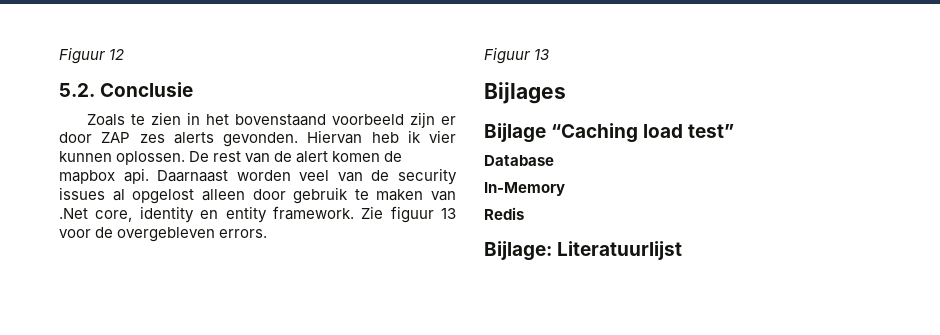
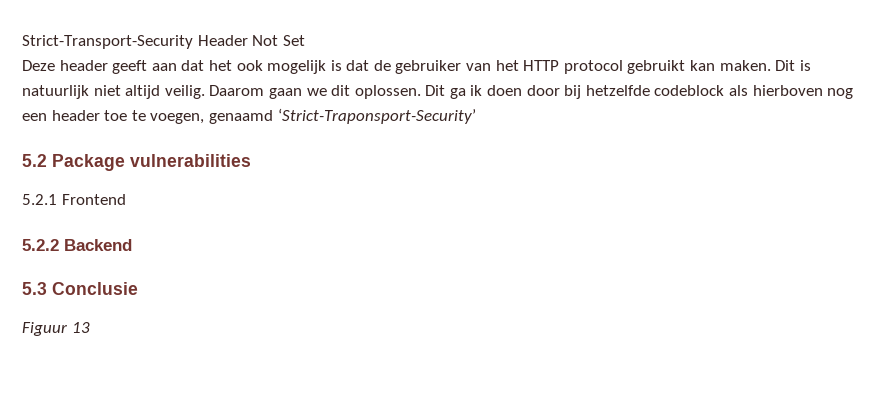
[59,47,125,64] [59,82,194,97] [86,112,457,128] [59,130,456,147] [59,151,403,165] [59,168,457,185] [59,187,456,204] [59,206,456,223] [59,227,268,242] [484,47,550,64] [484,82,566,104] [484,123,735,143] [484,155,554,166] [484,182,565,196] [484,207,524,220] [484,241,683,261] Figuur 12 // 5.2. Conclusie // Zoals te zien in het bovenstaand voorbeeld zijn er door ZAP zes alerts gevonden. Hiervan heb ik vier kunnen oplossen. De rest van de alert komen de mapbox api. Daarnaast worden veel van de security issues al opgelost alleen door gebruik te maken van .Net core, identity en entity framework. Zie figuur 13 voor de overgebleven errors. // Figuur 13 // Bijlages // Bijlage “Caching load test” // Database // In-Memory // Redis // Bijlage: Literatuurlijst -> [22,35,305,49] [22,60,811,74] [22,85,854,99] [22,108,476,124] [22,154,251,171] [22,194,126,205] [22,239,132,251] [22,282,138,295] [22,322,90,336] Strict-Transport-Security Header Not Set // Deze header geeft aan dat het ook mogelijk is dat de gebruiker van het HTTP protocol gebruikt kan maken. Dit is natuurlijk niet altijd veilig. Daarom gaan we dit oplossen. Dit ga ik doen door bij hetzelfde codeblock als hierboven nog een header toe te voegen, genaamd ‘Strict-Traponsport-Security’ // 5.2 Package vulnerabilities // 5.2.1 Frontend // 5.2.2 Backend // 5.3 Conclusie // Figuur 13

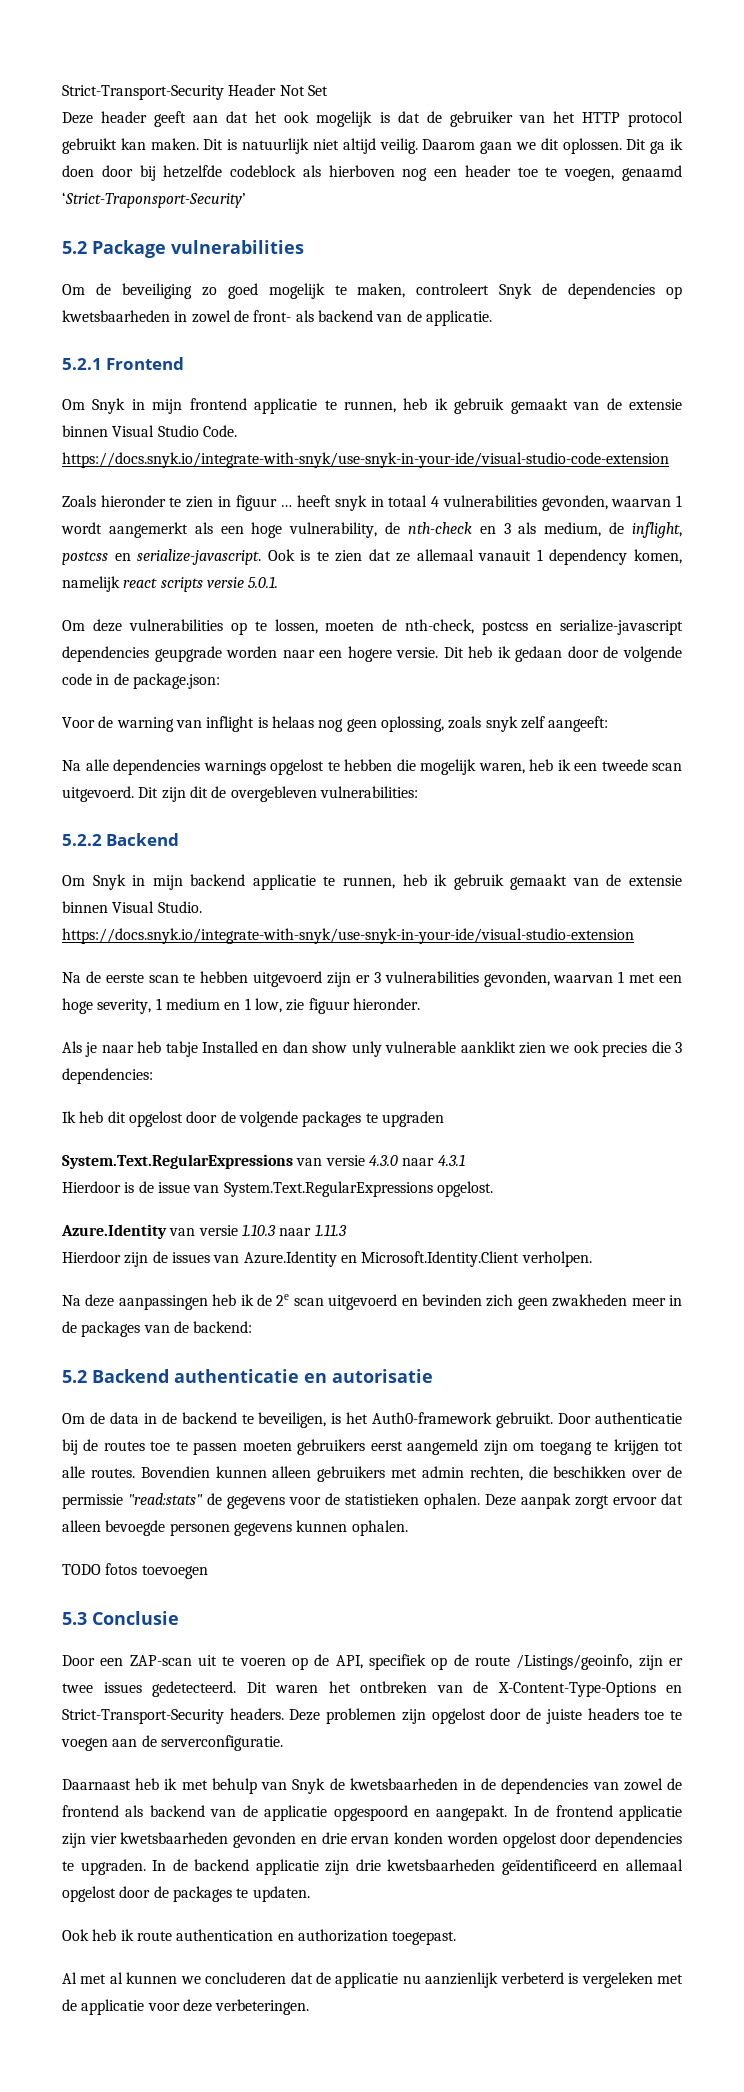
[22,194,126,205] [22,239,132,251] [22,282,138,295] [22,322,90,336] 5.2.1 Frontend // 5.2.2 Backend // 5.3 Conclusie // Figuur 13 -> [62,283,682,299] [62,310,492,326] [62,357,185,370] [62,398,683,414] [62,425,237,437] [62,452,669,468] [62,495,683,511] [61,522,682,538] [62,549,683,565] [62,576,279,592] [62,619,684,635] [62,646,683,662] [62,673,220,689] [62,716,609,732] [62,759,682,775] [62,786,418,802] [62,833,180,846] [62,874,682,890] [62,901,202,913] [62,928,634,944] [62,971,683,987] [62,998,420,1014] [62,1041,682,1057] [62,1068,153,1084] [62,1111,444,1127] [62,1154,465,1169] [62,1181,493,1197] [61,1224,347,1239] [62,1251,592,1267] [62,1294,682,1310] [62,1321,253,1337] [62,1369,433,1383] [62,1412,682,1428] [62,1439,684,1455] [62,1466,682,1482] [62,1493,683,1509] [62,1520,408,1536] [62,1563,208,1579] [62,1611,179,1625] [62,1654,683,1670] [62,1681,682,1697] [62,1708,683,1724] [61,1735,283,1751] [62,1778,682,1794] [62,1805,683,1821] [62,1832,683,1848] [62,1859,683,1875] [62,1886,310,1902] [62,1929,457,1945] [62,1972,684,1988] [62,1999,310,2015] Om de beveiliging zo goed mogelijk te maken, controleert Snyk de dependencies op kwetsbaarheden in zowel de front- als backend van de applicatie. // 5.2.1 Frontend // Om Snyk in mijn frontend applicatie te runnen, heb ik gebruik gemaakt van de extensie binnen Visual Studio Code. https://docs.snyk.io/integrate-with-snyk/use-snyk-in-your-ide/visual-studio-code-extension // Zoals hieronder te zien in figuur … heeft snyk in totaal 4 vulnerabilities gevonden, waarvan 1 wordt aangemerkt als een hoge vulnerability, de nth-check en 3 als medium, de inflight, postcss en serialize-javascript. Ook is te zien dat ze allemaal vanauit 1 dependency komen, namelijk react scripts versie 5.0.1. // Om deze vulnerabilities op te lossen, moeten de nth-check, postcss en serialize-javascript dependencies geupgrade worden naar een hogere versie. Dit heb ik gedaan door de volgende code in de package.json: // Voor de warning van inflight is helaas nog geen oplossing, zoals snyk zelf aangeeft: // Na alle dependencies warnings opgelost te hebben die mogelijk waren, heb ik een tweede scan uitgevoerd. Dit zijn dit de overgebleven vulnerabilities: // 5.2.2 Backend // Om Snyk in mijn backend applicatie te runnen, heb ik gebruik gemaakt van de extensie binnen Visual Studio. https://docs.snyk.io/integrate-with-snyk/use-snyk-in-your-ide/visual-studio-extension // Na de eerste scan te hebben uitgevoerd zijn er 3 vulnerabilities gevonden, waarvan 1 met een hoge severity, 1 medium en 1 low, zie figuur hieronder. // Als je naar heb tabje Installed en dan show unly vulnerable aanklikt zien we ook precies die 3 dependencies: // Ik heb dit opgelost door de volgende packages te upgraden // System.Text.RegularExpressions van versie 4.3.0 naar 4.3.1 // Hierdoor is de issue van System.Text.RegularExpressions opgelost. // Azure.Identity van versie 1.10.3 naar 1.11.3 // Hierdoor zijn de issues van Azure.Identity en Microsoft.Identity.Client verholpen. // Na deze aanpassingen heb ik de 2e scan uitgevoerd en bevinden zich geen zwakheden meer in de packages van de backend: // 5.2 Backend authenticatie en autorisatie // Om de data in de backend te beveiligen, is het Auth0-framework gebruikt. Door authenticatie bij de routes toe te passen moeten gebruikers eerst aangemeld zijn om toegang te krijgen tot alle routes. Bovendien kunnen alleen gebruikers met admin rechten, die beschikken over de permissie "read:stats" de gegevens voor de statistieken ophalen. Deze aanpak zorgt ervoor dat alleen bevoegde personen gegevens kunnen ophalen. // TODO fotos toevoegen // 5.3 Conclusie // Door een ZAP-scan uit te voeren op de API, specifiek op de route /Listings/geoinfo, zijn er twee issues gedetecteerd. Dit waren het ontbreken van de X-Content-Type-Options en Strict-Transport-Security headers. Deze problemen zijn opgelost door de juiste headers toe te voegen aan de serverconfiguratie. // Daarnaast heb ik met behulp van Snyk de kwetsbaarheden in de dependencies van zowel de frontend als backend van de applicatie opgespoord en aangepakt. In de frontend applicatie zijn vier kwetsbaarheden gevonden en drie ervan konden worden opgelost door dependencies te upgraden. In de backend applicatie zijn drie kwetsbaarheden geïdentificeerd en allemaal opgelost door de packages te updaten. // Ook heb ik route authentication en authorization toegepast. // Al met al kunnen we concluderen dat de applicatie nu aanzienlijk verbeterd is vergeleken met de applicatie voor deze verbeteringen.

